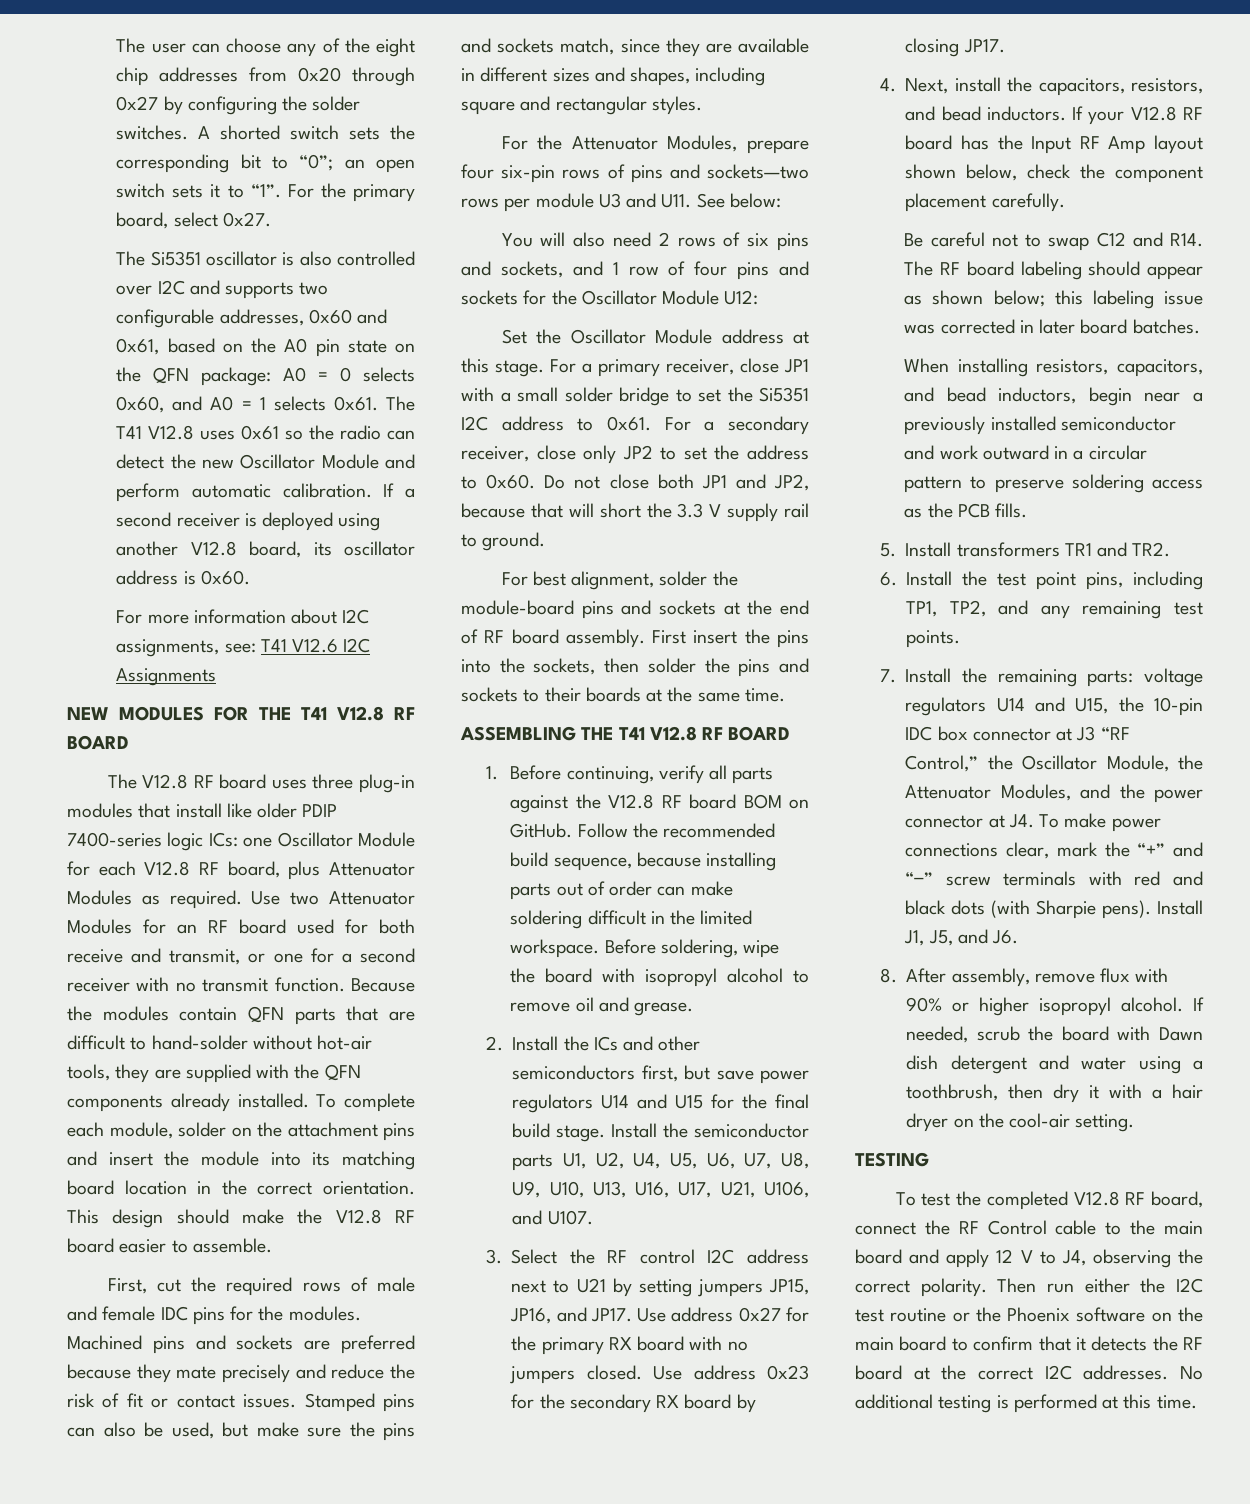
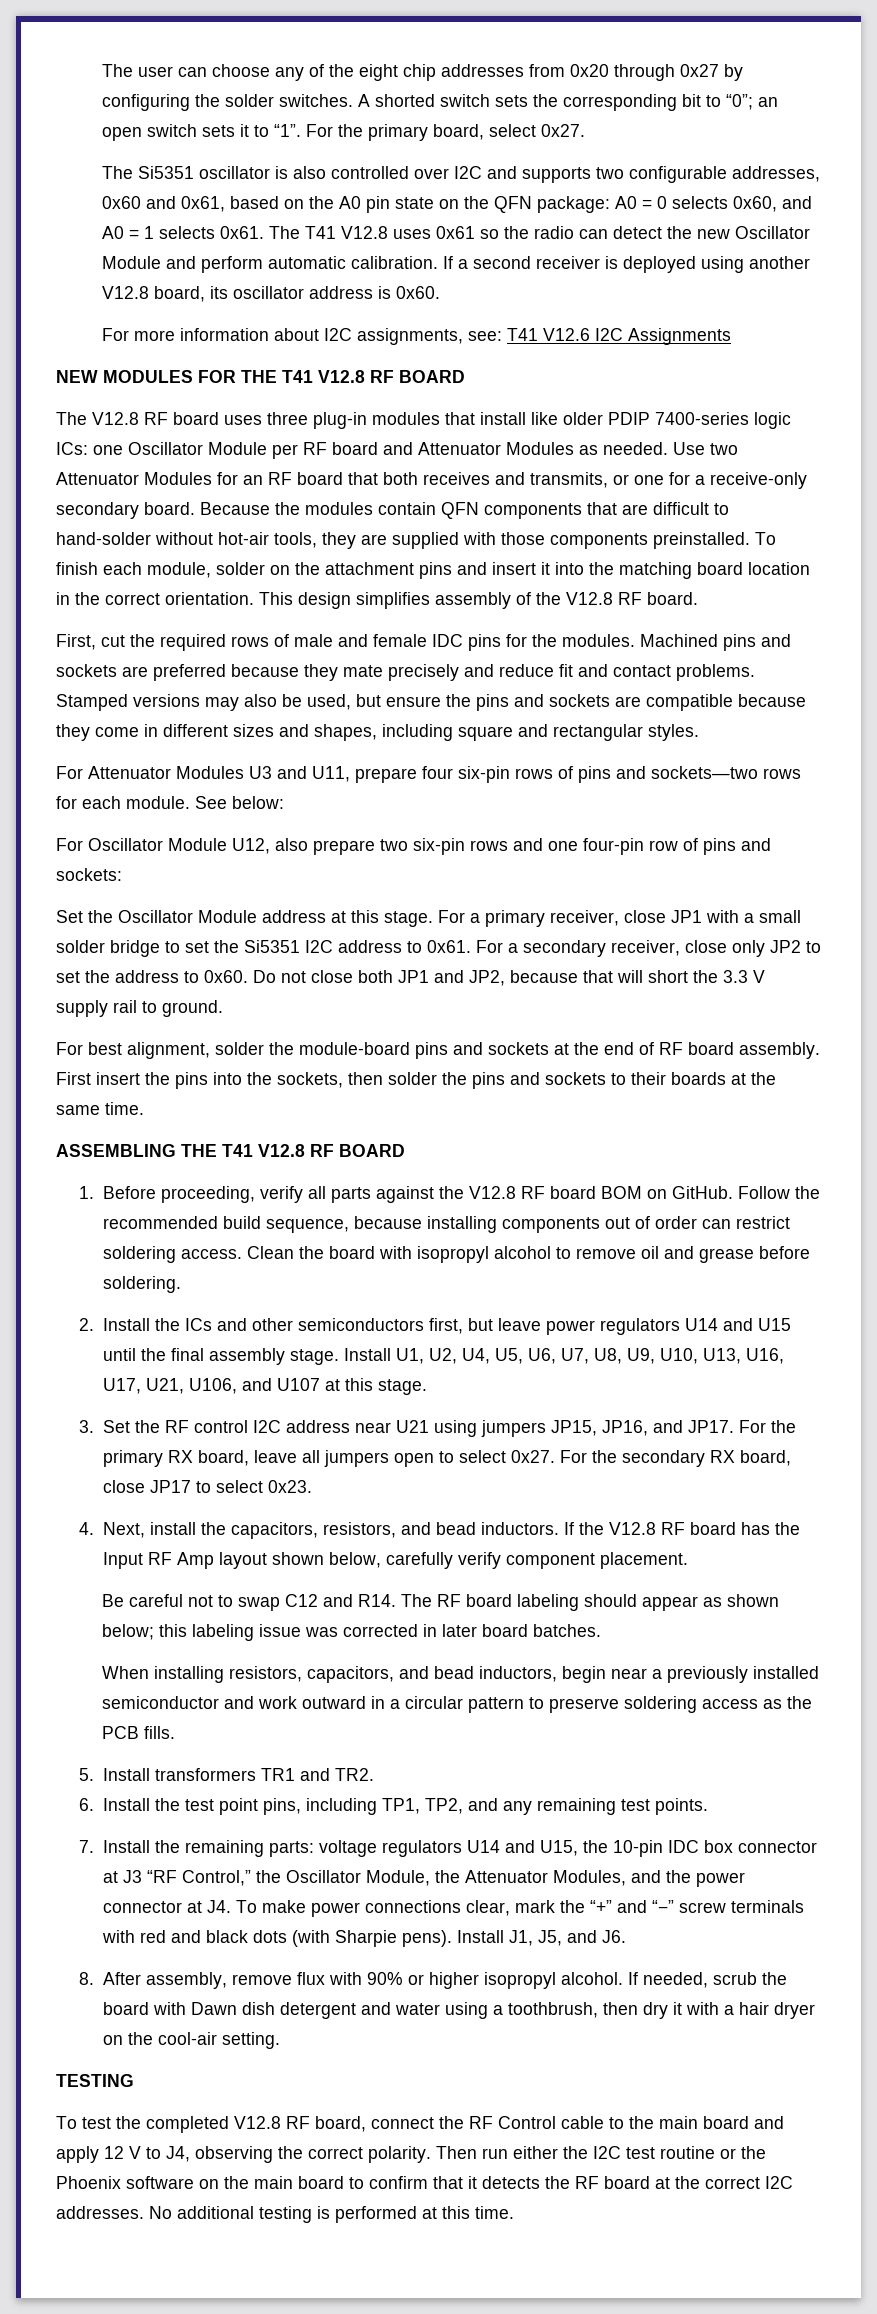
[67,861,321,880] for each V12.8 RF board, plus -> [272,442,413,459] per RF board and
[169,890,242,909] required. -> [603,442,668,455] needed.
[297,919,415,934] [67,948,415,965] [67,977,345,992] used for both receive and transmit, or one for a second receiver with no transmit function. -> [348,472,807,489] [56,502,195,519] that both receives and transmits, or one for a receive-only secondary board.
[294,1008,336,1025] parts -> [484,503,582,519] components
[294,1064,361,1081] [67,1093,415,1112] the QFN components already installed. To complete -> [501,532,776,549] [56,562,98,575] those components preinstalled. To finish
[164,1151,331,1166] the module into its -> [541,562,614,575] it into the
[176,1209,415,1224] [67,1238,272,1253] should make the V12.8 RF board easier to assemble. -> [356,592,698,609] simplifies assembly of the V12.8 RF board.
[390,1364,415,1379] [67,1393,415,1412] [67,1427,95,1437] the risk of fit or contact issues. Stamped pins can -> [559,664,755,681] [56,694,239,711] fit and contact problems. Stamped versions may
[256,1422,415,1441] [461,38,809,57] make sure the pins and sockets match, since they are available -> [386,694,806,711] [56,724,139,741] ensure the pins and sockets are compatible because they come
[537,135,738,152] the Attenuator Modules, -> [88,766,350,782] Attenuator Modules U3 and U11,
[504,193,781,212] [501,232,809,251] [461,261,809,280] [461,290,759,305] per module U3 and U11. See below: // You will also need 2 rows of six pins and sockets, and 1 row of four pins and sockets for the Oscillator Module U12: -> [56,796,284,809] [56,838,771,855] [56,868,122,881] for each module. See below: // For Oscillator Module U12, also prepare two six-pin rows and one four-pin row of pins and sockets:
[566,766,654,784] continuing, -> [160,1186,255,1203] proceeding,
[510,883,552,900] parts -> [501,1217,600,1233] components
[690,881,733,896] [510,910,753,929] [510,939,780,958] make soldering difficult in the limited workspace. Before soldering, wipe -> [735,1216,790,1229] [102,1246,294,1263] restrict soldering access. Clean
[634,1002,694,1016] grease. -> [698,1246,810,1263] [102,1276,181,1293] grease before soldering.
[716,1070,754,1080] save -> [497,1318,541,1331] leave
[711,1094,735,1109] for -> [102,1348,136,1361] until
[512,1123,551,1138] build -> [208,1348,285,1365] assembly
[663,1123,809,1138] [512,1154,554,1171] the semiconductor parts -> (391, 1354) none
[547,1210,593,1225] U107. -> [276,1378,427,1395] U107 at this stage.
[511,1249,558,1264] Select -> [102,1420,130,1433] Set
[511,1278,692,1297] next to U21 by setting -> [354,1420,477,1437] near U21 using
[637,1307,809,1322] [511,1336,748,1355] [509,1365,809,1384] [511,1394,756,1413] [905,38,1005,57] Use address 0x27 for the primary RX board with no jumpers closed. Use address 0x23 for the secondary RX board by closing JP17. -> [738,1420,796,1433] [102,1450,791,1467] [102,1480,312,1493] For the primary RX board, leave all jumpers open to select 0x27. For the secondary RX board, close JP17 to select 0x23.
[1088,111,1125,125] your -> [578,1522,604,1535] the
[1027,164,1203,183] [905,193,1065,212] check the component placement carefully. -> [385,1552,688,1569] carefully verify component placement.

